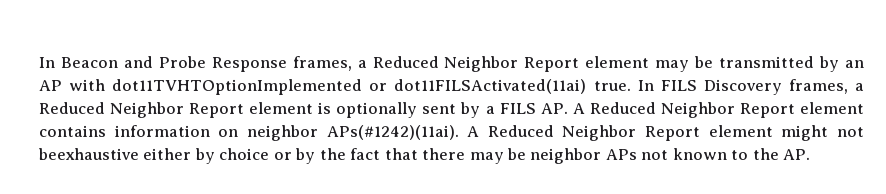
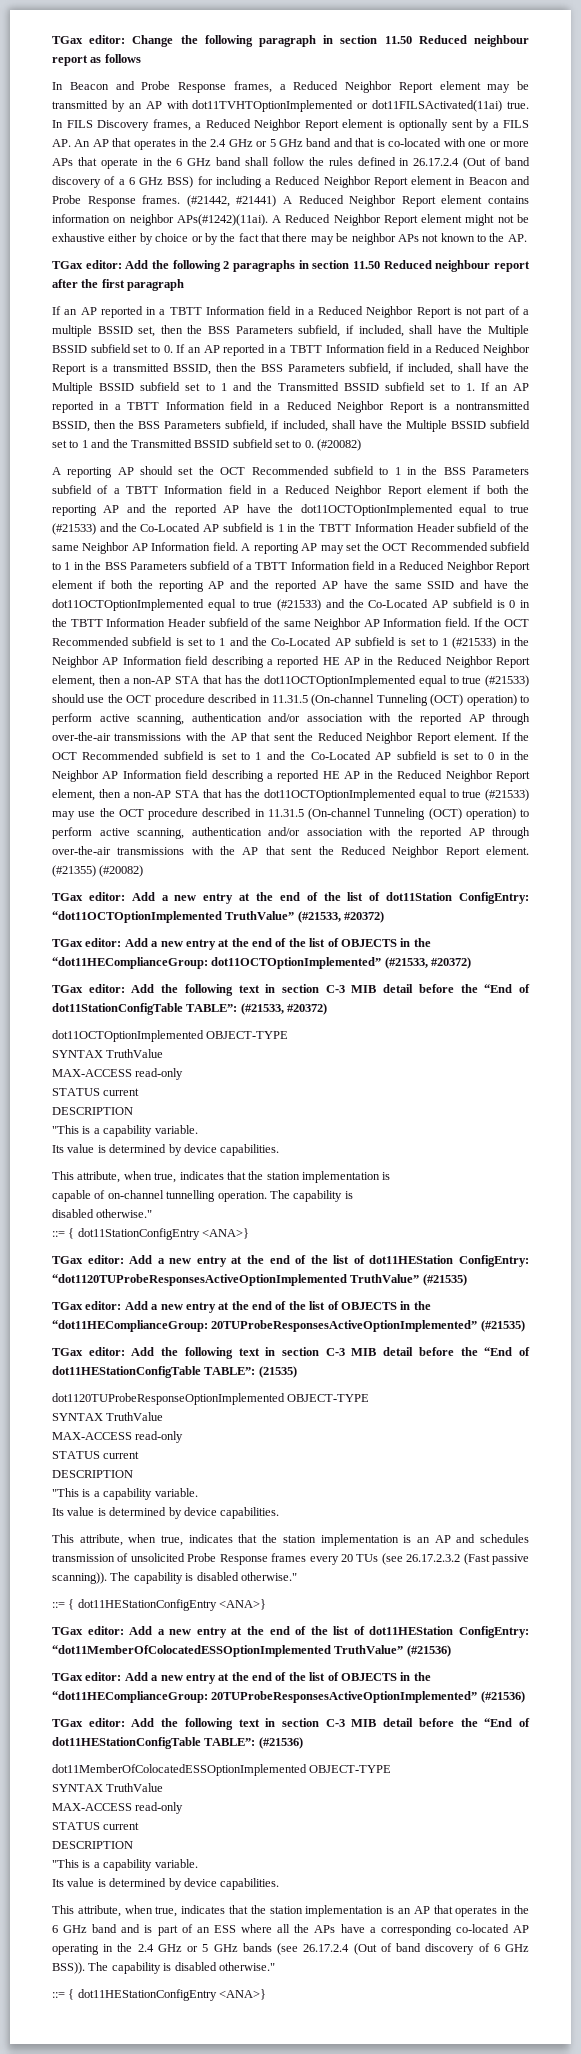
(39, 62) none -> [52,35,529,47] [52,54,141,66] TGax editor: Change the following paragraph in section 11.50 Reduced neighbour report as follows //
(568, 108) none -> [74,138,529,150] [52,157,530,169] [52,176,530,188] [52,195,277,207] An AP that operates in the 2.4 GHz or 5 GHz band and that is co-located with one or more APs that operate in the 6 GHz band shall follow the rules defined in 26.17.2.4 (Out of band discovery of a 6 GHz BSS) for including a Reduced Neighbor Report element in Beacon and Probe Response frames. (#21442, #21441)
[38,148,139,160] beexhaustive -> [516,214,529,223] [52,233,105,242] be exhaustive
(811, 154) none -> [52,260,530,272] [52,279,185,291] [52,306,529,318] [52,325,530,337] [52,344,530,356] [52,363,529,375] [52,382,529,394] [52,401,530,413] [52,420,531,432] [52,439,362,451] [52,466,529,478] [52,485,529,497] [52,504,529,516] [52,523,530,535] [52,542,530,554] [52,561,530,573] [52,580,529,592] [52,599,530,611] [52,618,530,630] [52,637,529,649] [52,656,530,668] [52,675,529,687] [52,694,529,706] [52,713,530,725] [52,732,529,744] [52,751,530,760] [52,770,530,782] [52,789,529,801] [52,808,529,820] [52,827,530,839] [52,846,530,858] [52,865,144,877] [52,892,529,904] [52,911,385,923] [52,938,431,950] [52,957,472,969] [52,984,530,996] [52,1003,328,1015] [52,1030,289,1042] [52,1049,164,1058] [52,1068,184,1080] [52,1088,140,1096] [52,1107,133,1115] [52,1125,198,1137] [52,1144,280,1156] [52,1171,391,1183] [52,1190,353,1202] [52,1209,153,1218] [52,1228,250,1240] [52,1255,529,1267] [52,1274,467,1286] [52,1301,431,1313] [52,1320,525,1332] [52,1347,530,1359] [52,1366,297,1378] [52,1393,370,1405] [52,1412,164,1421] [52,1431,184,1443] [52,1451,140,1459] [52,1470,133,1478] [52,1488,198,1500] [52,1507,280,1519] [52,1534,529,1546] [52,1553,530,1565] [52,1572,297,1584] [52,1599,267,1611] [52,1626,529,1638] [52,1645,451,1657] [52,1672,431,1684] [52,1691,525,1703] [52,1718,530,1730] [52,1737,303,1749] [52,1764,392,1776] [52,1783,164,1792] [52,1802,184,1814] [52,1822,140,1830] [52,1841,133,1849] [52,1859,198,1871] [52,1878,280,1890] [52,1905,530,1917] [52,1924,530,1936] [52,1943,530,1955] [52,1962,275,1974] [52,1989,267,2001] // TGax editor: Add the following 2 paragraphs in section 11.50 Reduced neighbour report after the first paragraph // If an AP reported in a TBTT Information field in a Reduced Neighbor Report is not part of a multiple BSSID set, then the BSS Parameters subfield, if included, shall have the Multiple BSSID subfield set to 0. If an AP reported in a TBTT Information field in a Reduced Neighbor Report is a transmitted BSSID, then the BSS Parameters subfield, if included, shall have the Multiple BSSID subfield set to 1 and the Transmitted BSSID subfield set to 1. If an AP reported in a TBTT Information field in a Reduced Neighbor Report is a nontransmitted BSSID, then the BSS Parameters subfield, if included, shall have the Multiple BSSID subfield set to 1 and the Transmitted BSSID subfield set to 0. (#20082) // A reporting AP should set the OCT Recommended subfield to 1 in the BSS Parameters subfield of a TBTT Information field in a Reduced Neighbor Report element if both the reporting AP and the reported AP have the dot11OCTOptionImplemented equal to true (#21533) and the Co-Located AP subfield is 1 in the TBTT Information Header subfield of the same Neighbor AP Information field. A reporting AP may set the OCT Recommended subfield to 1 in the BSS Parameters subfield of a TBTT Information field in a Reduced Neighbor Report element if both the reporting AP and the reported AP have the same SSID and have the dot11OCTOptionImplemented equal to true (#21533) and the Co-Located AP subfield is 0 in the TBTT Information Header subfield of the same Neighbor AP Information field. If the OCT Recommended subfield is set to 1 and the Co-Located AP subfield is set to 1 (#21533) in the Neighbor AP Information field describing a reported HE AP in the Reduced Neighbor Report element, then a non-AP STA that has the dot11OCTOptionImplemented equal to true (#21533) should use the OCT procedure described in 11.31.5 (On-channel Tunneling (OCT) operation) to perform active scanning, authentication and/or association with the reported AP through over-the-air transmissions with the AP that sent the Reduced Neighbor Report element. If the OCT Recommended subfield is set to 1 and the Co-Located AP subfield is set to 0 in the Neighbor AP Information field describing a reported HE AP in the Reduced Neighbor Report element, then a non-AP STA that has the dot11OCTOptionImplemented equal to true (#21533) may use the OCT procedure described in 11.31.5 (On-channel Tunneling (OCT) operation) to perform active scanning, authentication and/or association with the reported AP through over-the-air transmissions with the AP that sent the Reduced Neighbor Report element. (#21355) (#20082) // TGax editor: Add a new entry at the end of the list of dot11Station ConfigEntry: “dot11OCTOptionImplemented TruthValue” (#21533, #20372) // TGax editor: Add a new entry at the end of the list of OBJECTS in the “dot11HEComplianceGroup: dot11OCTOptionImplemented” (#21533, #20372) // TGax editor: Add the following text in section C-3 MIB detail before the “End of dot11StationConfigTable TABLE”: (#21533, #20372) // dot11OCTOptionImplemented OBJECT-TYPE // SYNTAX TruthValue // MAX-ACCESS read-only // STATUS current // DESCRIPTION // "This is a capability variable. // Its value is determined by device capabilities. // This attribute, when true, indicates that the station implementation is // capable of on-channel tunnelling operation. The capability is // disabled otherwise." // ::= { dot11StationConfigEntry <ANA>} // TGax editor: Add a new entry at the end of the list of dot11HEStation ConfigEntry: “dot1120TUProbeResponsesActiveOptionImplemented TruthValue” (#21535) // TGax editor: Add a new entry at the end of the list of OBJECTS in the “dot11HEComplianceGroup: 20TUProbeResponsesActiveOptionImplemented” (#21535) // TGax editor: Add the following text in section C-3 MIB detail before the “End of dot11HEStationConfigTable TABLE”: (21535) // dot1120TUProbeResponseOptionImplemented OBJECT-TYPE // SYNTAX TruthValue // MAX-ACCESS read-only // STATUS current // DESCRIPTION // "This is a capability variable. // Its value is determined by device capabilities. // This attribute, when true, indicates that the station implementation is an AP and schedules transmission of unsolicited Probe Response frames every 20 TUs (see 26.17.2.3.2 (Fast passive scanning)). The capability is disabled otherwise." // ::= { dot11HEStationConfigEntry <ANA>} // TGax editor: Add a new entry at the end of the list of dot11HEStation ConfigEntry: “dot11MemberOfColocatedESSOptionImplemented TruthValue” (#21536) // TGax editor: Add a new entry at the end of the list of OBJECTS in the “dot11HEComplianceGroup: 20TUProbeResponsesActiveOptionImplemented” (#21536) // TGax editor: Add the following text in section C-3 MIB detail before the “End of dot11HEStationConfigTable TABLE”: (#21536) // dot11MemberOfColocatedESSOptionImplemented OBJECT-TYPE // SYNTAX TruthValue // MAX-ACCESS read-only // STATUS current // DESCRIPTION // "This is a capability variable. // Its value is determined by device capabilities. // This attribute, when true, indicates that the station implementation is an AP that operates in the 6 GHz band and is part of an ESS where all the APs have a corresponding co-located AP operating in the 2.4 GHz or 5 GHz bands (see 26.17.2.4 (Out of band discovery of 6 GHz BSS)). The capability is disabled otherwise." // ::= { dot11HEStationConfigEntry <ANA>}

